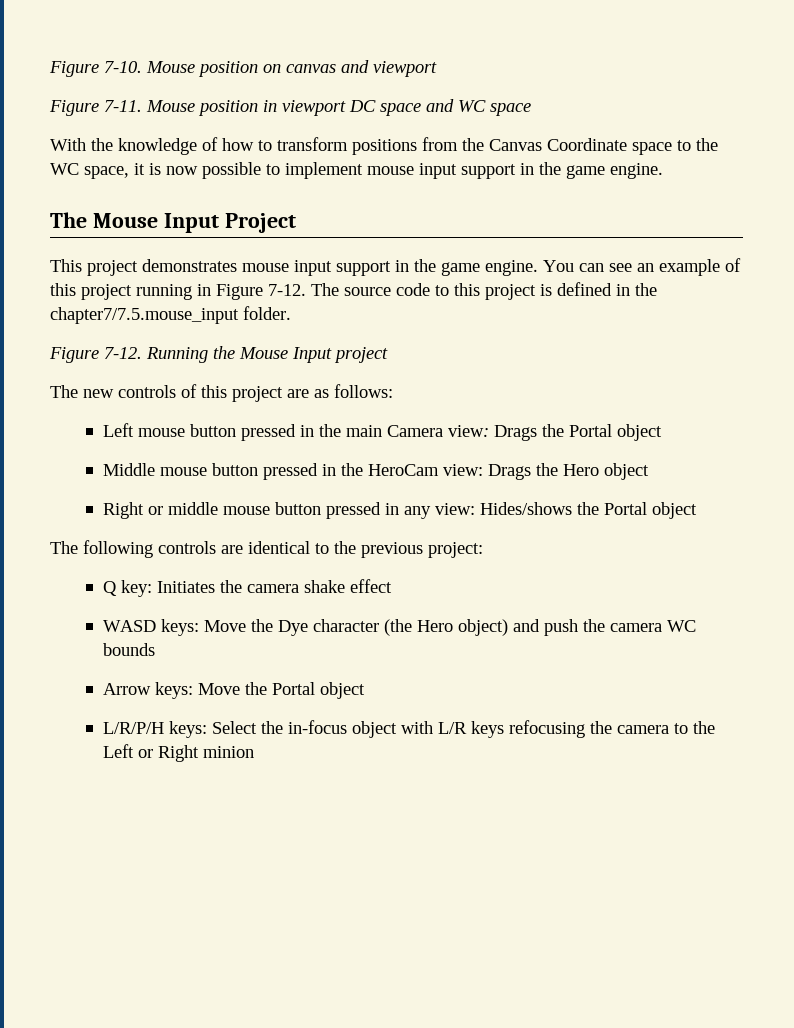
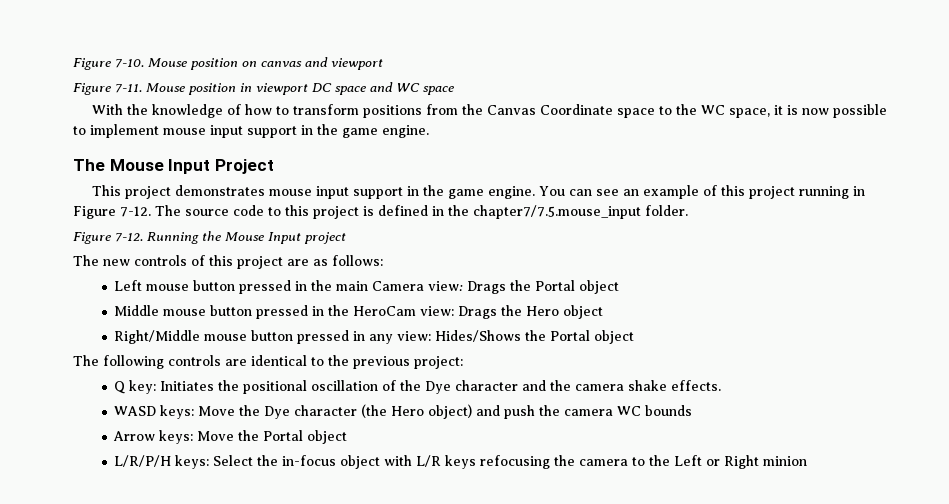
[102,502,218,519] Right or middle -> [114,330,201,344] Right/Middle
[479,502,572,515] Hides/shows -> [435,330,522,342] Hides/Shows
(242, 586) none -> [243,380,572,394] positional oscillation of the Dye character and the
[349,579,392,593] effect -> [671,380,722,391] effects.

